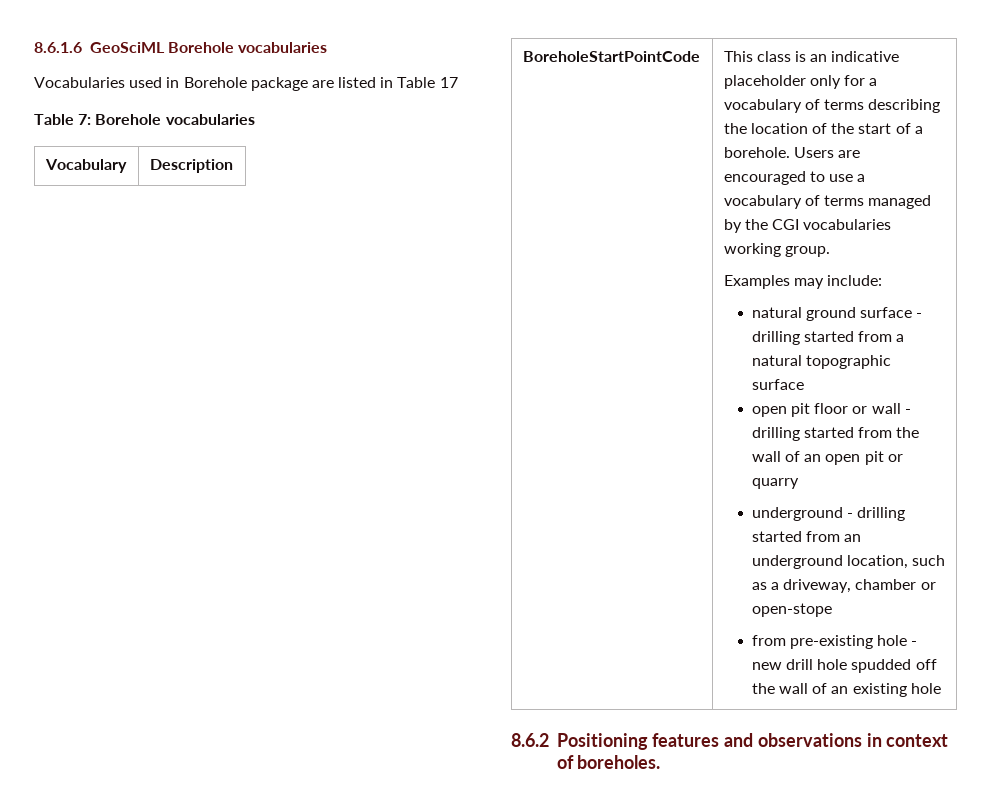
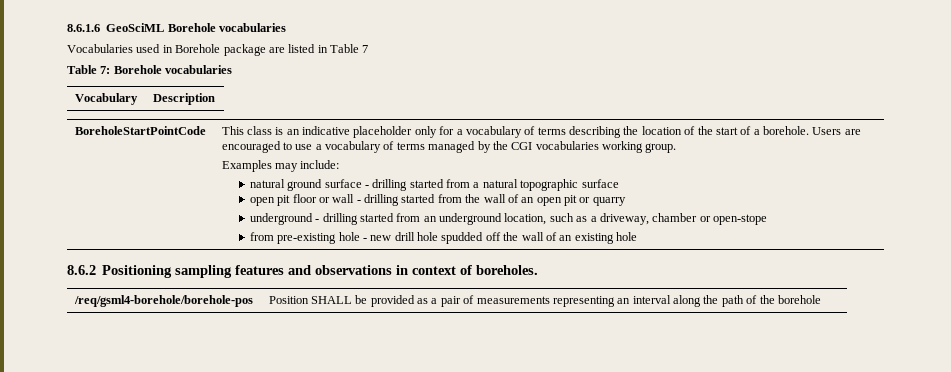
[439,77,458,88] 17 -> [362,45,369,53] 7
(648, 741) none -> [175,265,233,278] sampling
(661, 762) none -> [73,295,253,307] [268,295,821,307] // /req/gsml4-borehole/borehole-pos | Position SHALL be provided as a pair of measurements representing an interval along the path of the borehole

